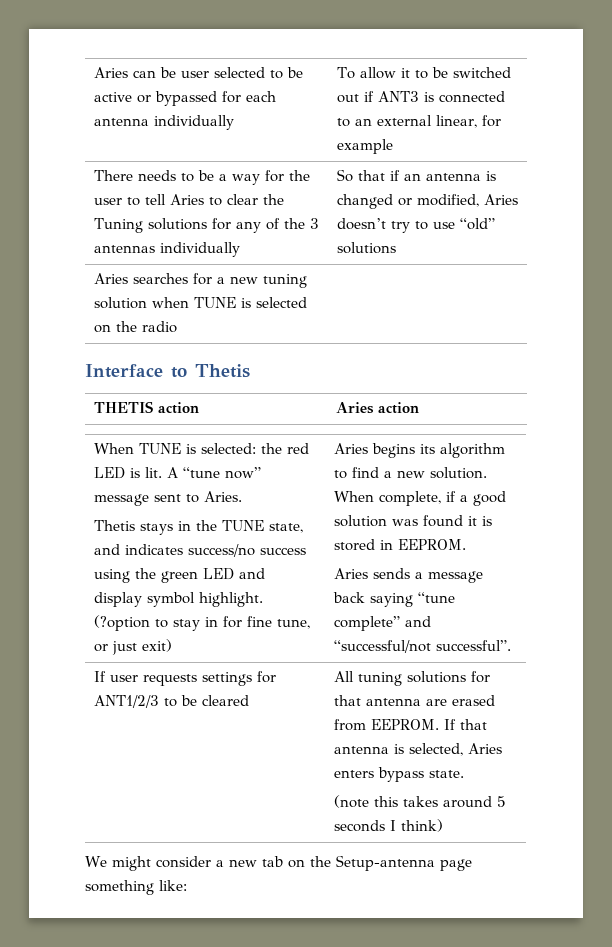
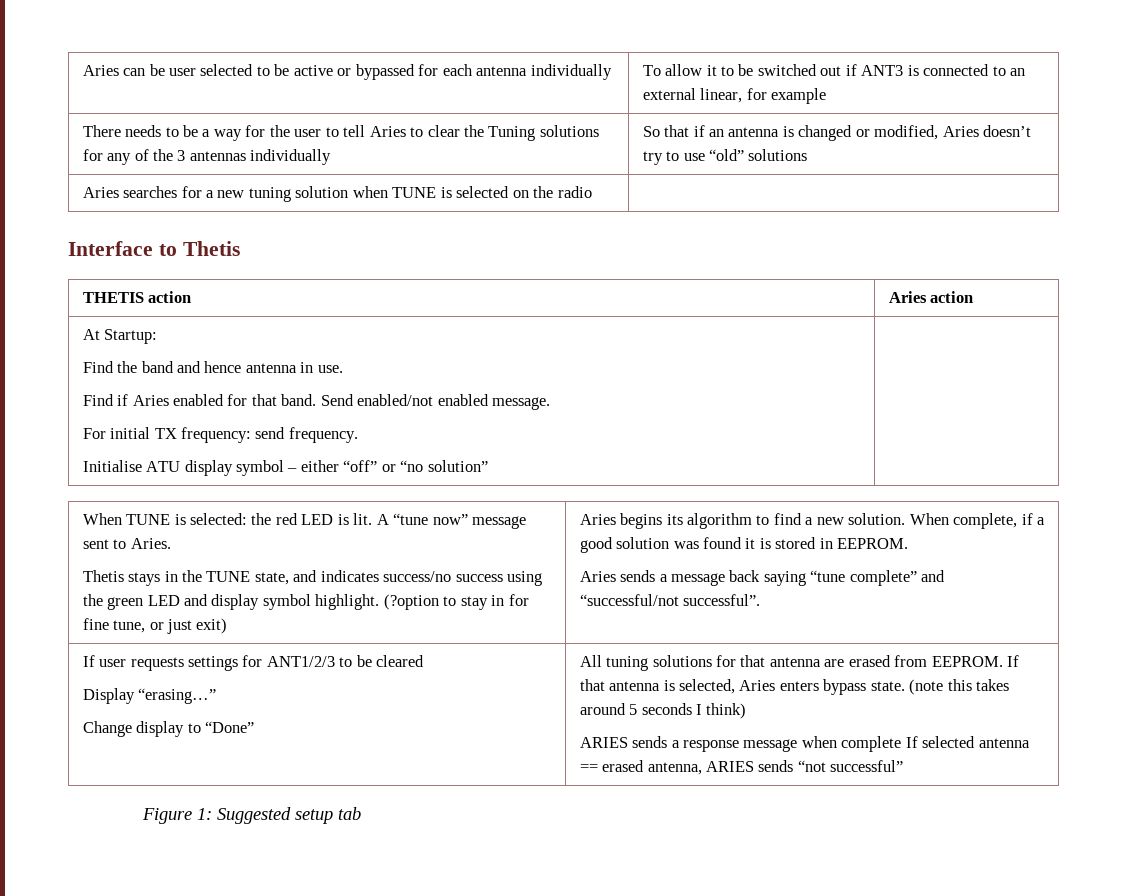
(419, 408) none -> [82,329,158,344] [82,361,343,373] [82,394,551,410] [82,427,358,443] [82,460,488,476] // At Startup: // Find the band and hence antenna in use. // Find if Aries enabled for that band. Send enabled/not enabled message. // For initial TX frequency: send frequency. // Initialise ATU display symbol – either “off” or “no solution” |
(249, 700) none -> [82,688,217,704] [82,721,255,737] // Display “erasing…” // Change display to “Done”
(464, 774) // -> (905, 686) none
[85,855,472,871] [85,880,187,895] // We might consider a new tab on the Setup-antenna page something like: -> [579,736,1030,752] [579,760,904,775] [141,807,361,824] // ARIES sends a response message when complete If selected antenna == erased antenna, ARIES sends “not successful” // Figure 1: Suggested setup tab

